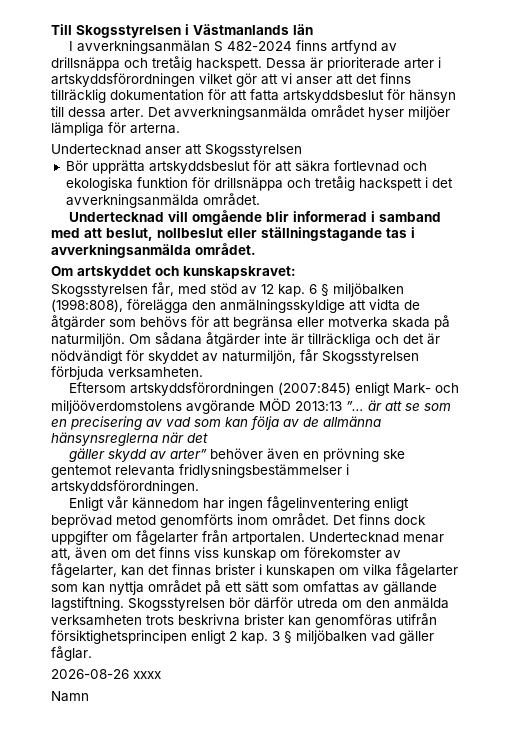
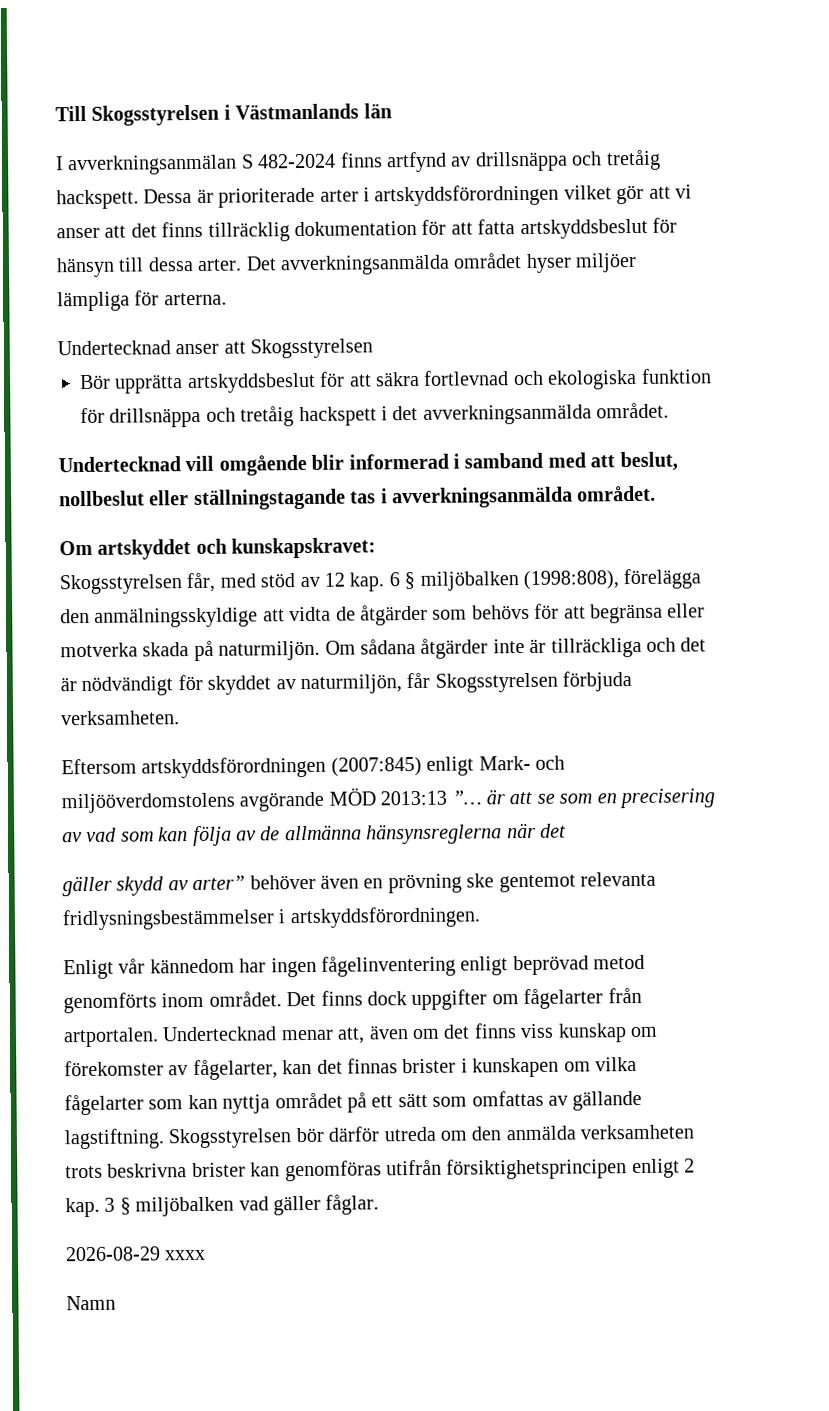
[51,669,129,679] 2026-08-26 -> [65,1246,161,1262] 2026-08-29

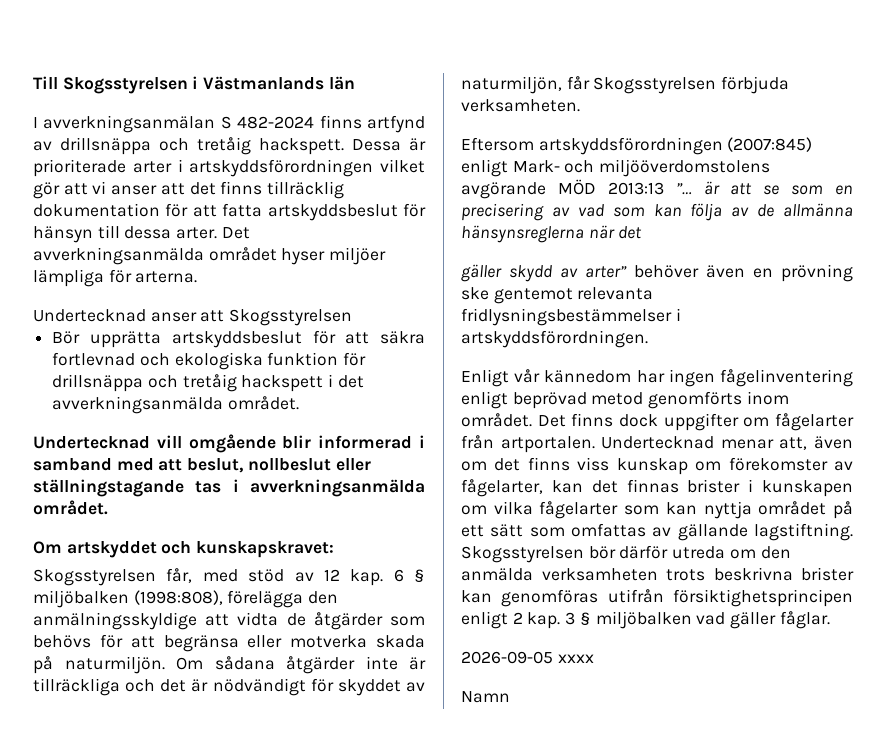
[65,1246,161,1262] 2026-08-29 -> [461,651,553,664] 2026-09-05

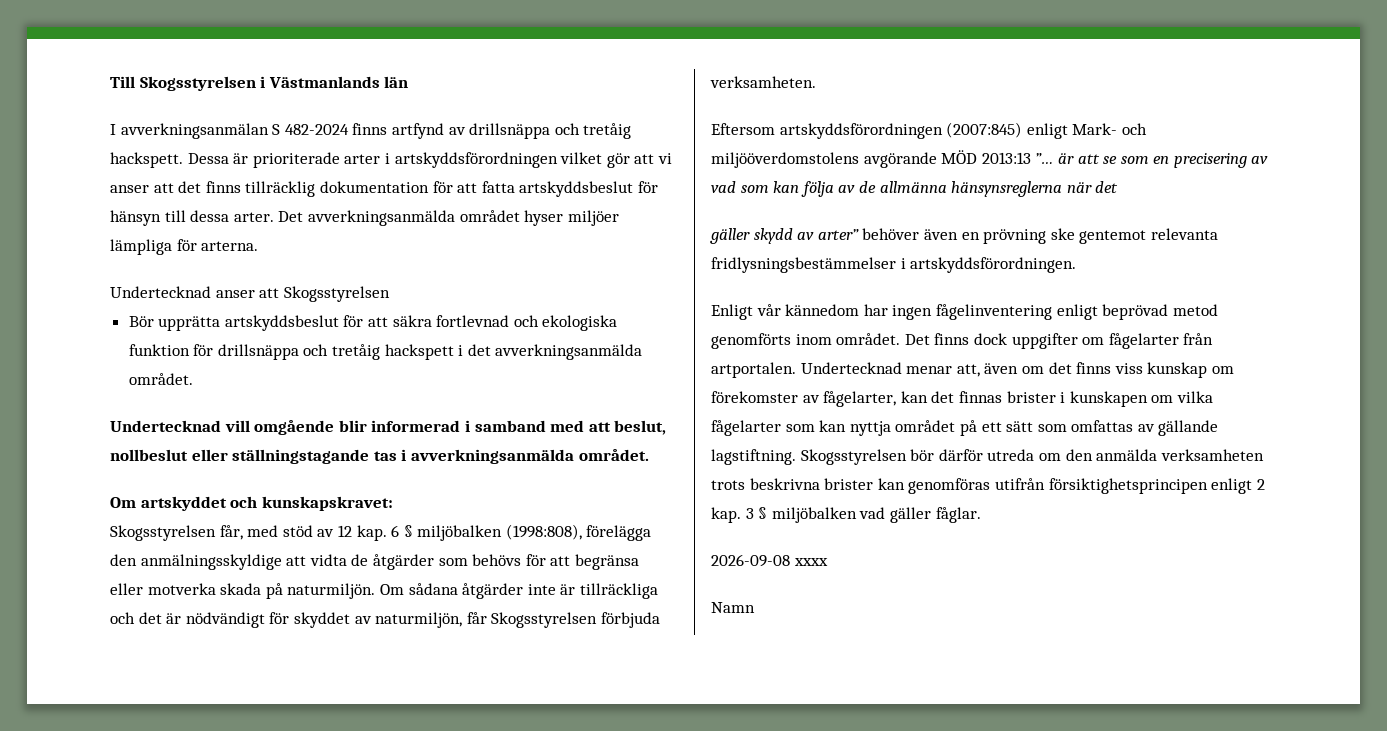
[461,651,553,664] 2026-09-05 -> [711,554,790,567] 2026-09-08

